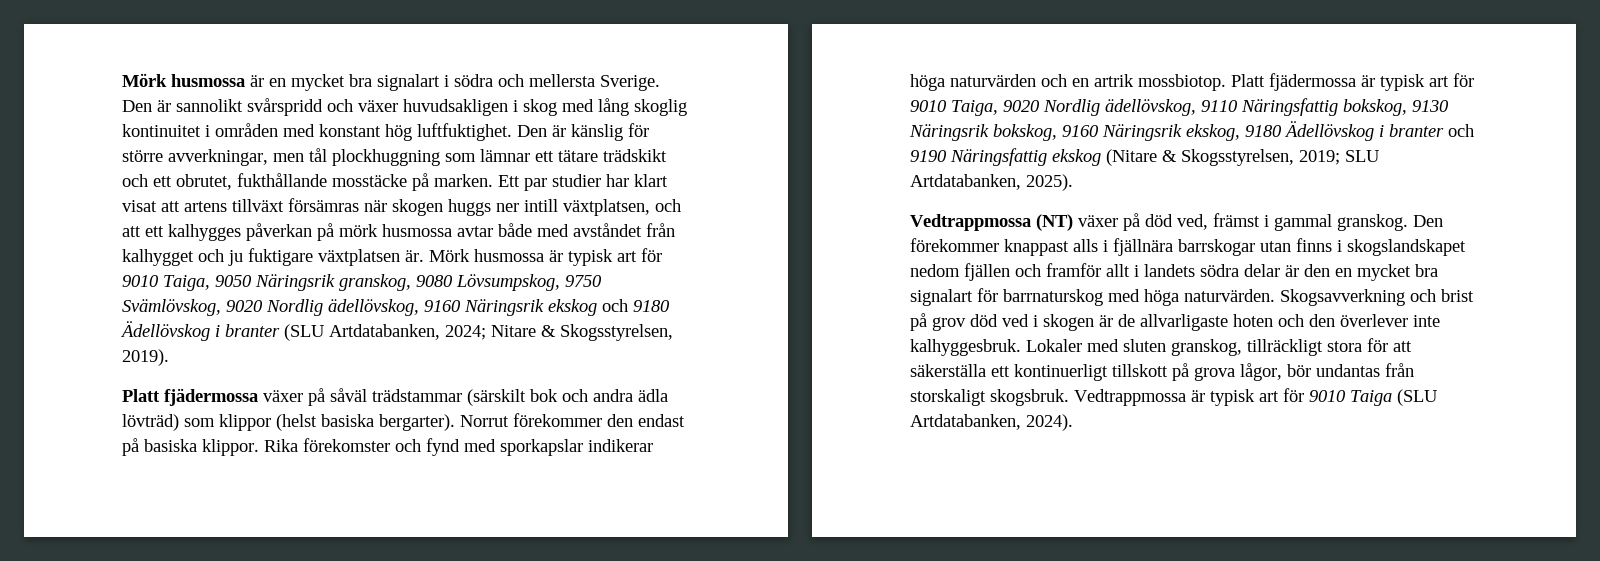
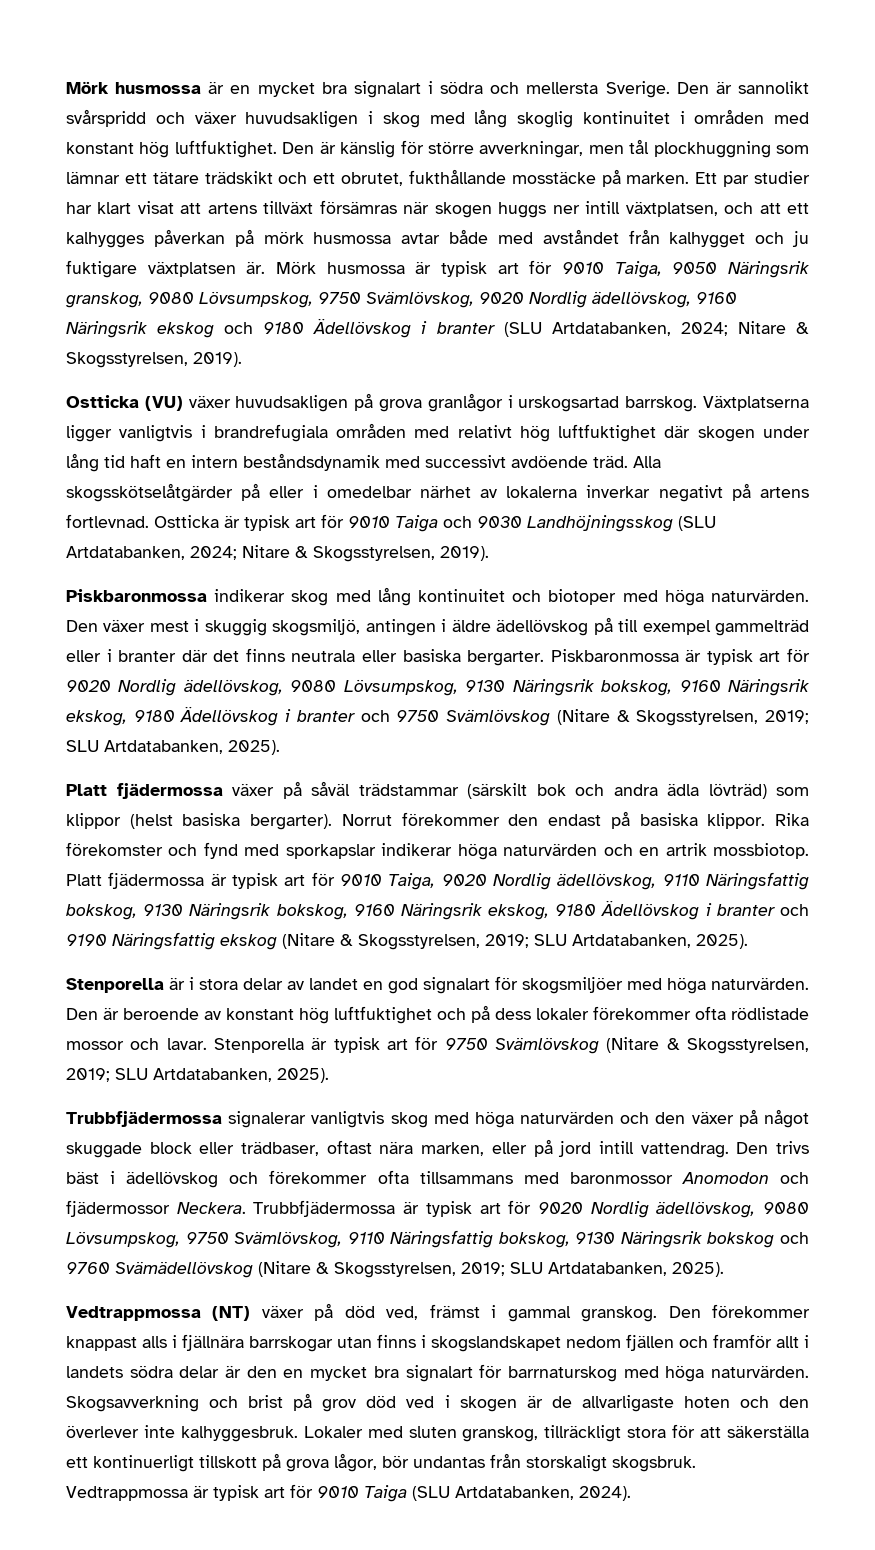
(169, 357) none -> [66,393,809,412] [66,423,810,442] [66,453,661,472] [66,483,809,502] [66,514,716,532] [66,545,489,562] [66,587,809,606] [66,617,809,636] [66,648,810,666] [66,679,810,696] [66,706,810,726] [66,740,280,755] // Ostticka (VU) växer huvudsakligen på grova granlågor i urskogsartad barrskog. Växtplatserna ligger vanligtvis i brandrefugiala områden med relativt hög luftfuktighet där skogen under lång tid haft en intern beståndsdynamik med successivt avdöende träd. Alla skogsskötselåtgärder på eller i omedelbar närhet av lokalerna inverkar negativt på artens fortlevnad. Ostticka är typisk art för 9010 Taiga och 9030 Landhöjningsskog (SLU Artdatabanken, 2024; Nitare & Skogsstyrelsen, 2019). // Piskbaronmossa indikerar skog med lång kontinuitet och biotoper med höga naturvärden. Den växer mest i skuggig skogsmiljö, antingen i äldre ädellövskog på till exempel gammelträd eller i branter där det finns neutrala eller basiska bergarter. Piskbaronmossa är typisk art för 9020 Nordlig ädellövskog, 9080 Lövsumpskog, 9130 Näringsrik bokskog, 9160 Näringsrik ekskog, 9180 Ädellövskog i branter och 9750 Svämlövskog (Nitare & Skogsstyrelsen, 2019; SLU Artdatabanken, 2025).
(1073, 182) none -> [66,976,809,994] [66,1005,809,1024] [66,1036,810,1054] [66,1068,329,1083] [66,1109,809,1128] [66,1139,810,1158] [66,1170,810,1188] [66,1200,809,1218] [66,1230,809,1248] [66,1261,724,1278] // Stenporella är i stora delar av landet en god signalart för skogsmiljöer med höga naturvärden. Den är beroende av konstant hög luftfuktighet och på dess lokaler förekommer ofta rödlistade mossor och lavar. Stenporella är typisk art för 9750 Svämlövskog (Nitare & Skogsstyrelsen, 2019; SLU Artdatabanken, 2025). // Trubbfjädermossa signalerar vanligtvis skog med höga naturvärden och den växer på något skuggade block eller trädbaser, oftast nära marken, eller på jord intill vattendrag. Den trivs bäst i ädellövskog och förekommer ofta tillsammans med baronmossor Anomodon och fjädermossor Neckera. Trubbfjädermossa är typisk art för 9020 Nordlig ädellövskog, 9080 Lövsumpskog, 9750 Svämlövskog, 9110 Näringsfattig bokskog, 9130 Näringsrik bokskog och 9760 Svämädellövskog (Nitare & Skogsstyrelsen, 2019; SLU Artdatabanken, 2025).

